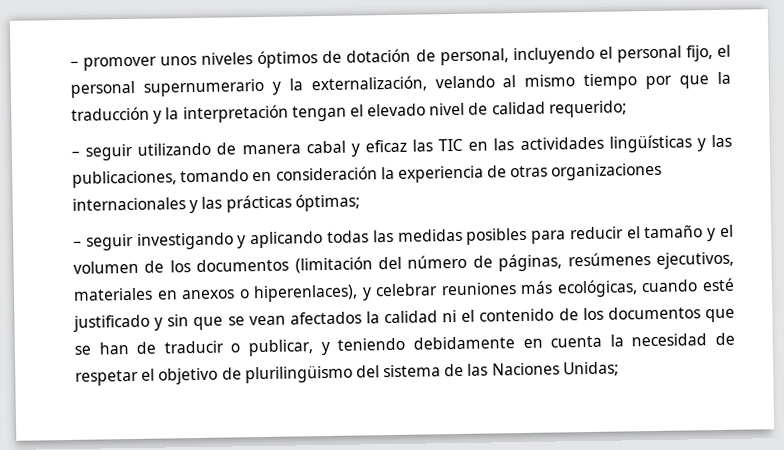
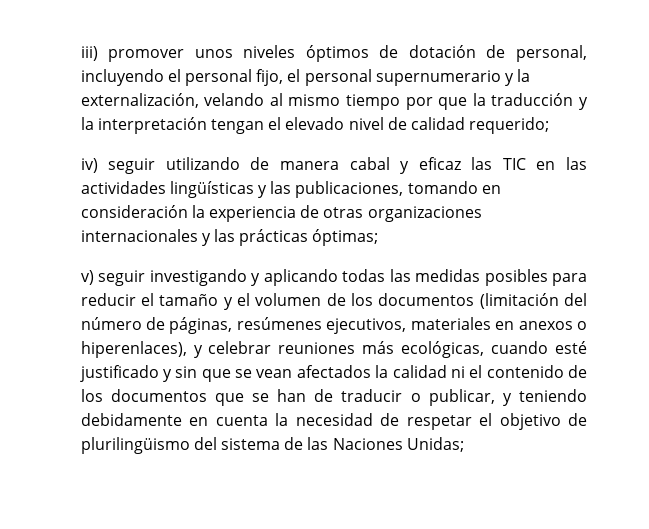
[69,61,79,67] – -> [80,46,98,61] iii)
[70,151,80,157] – -> [80,158,98,173] iv)
[72,241,82,247] – -> [80,270,94,285] v)

